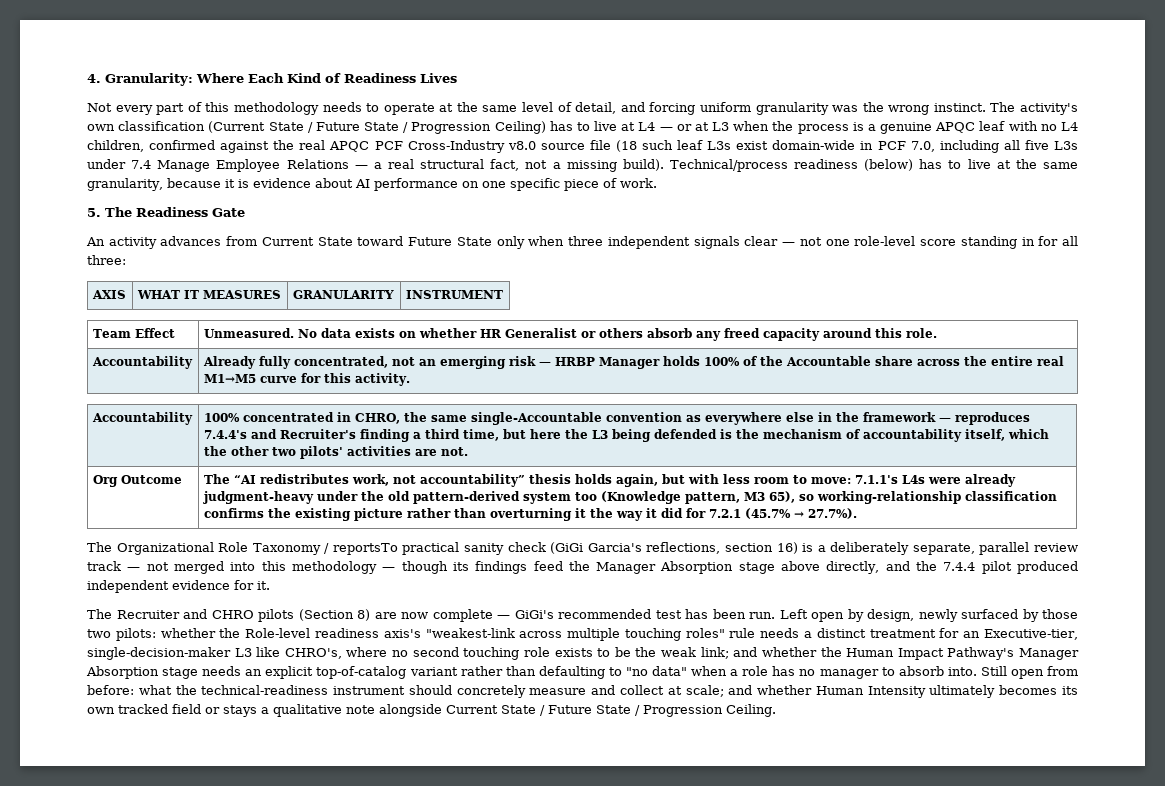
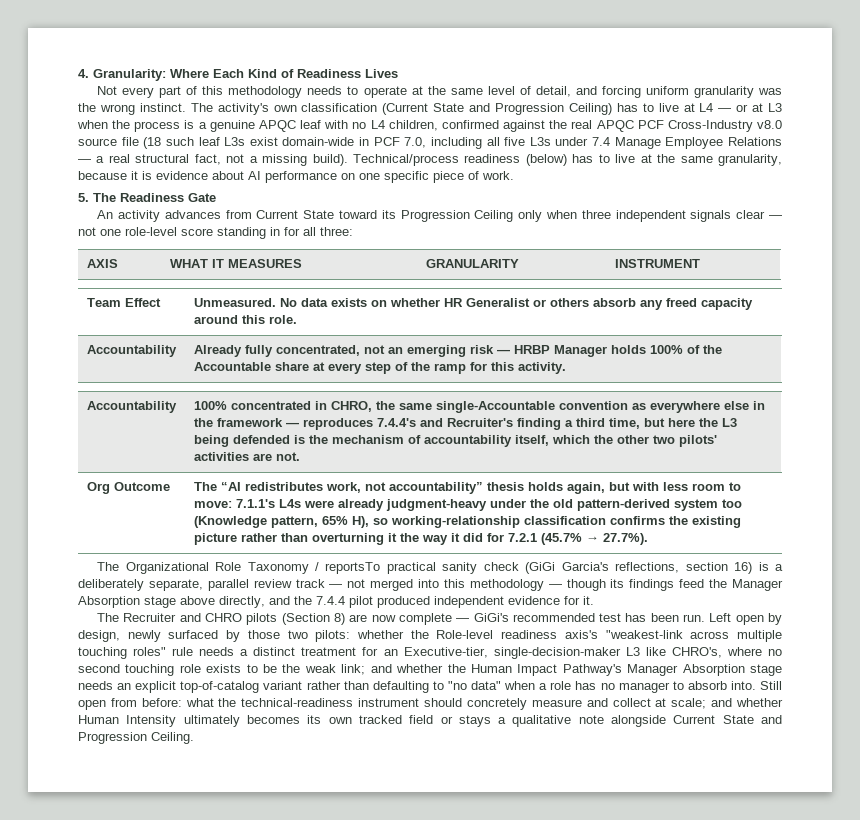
[307,122,409,133] / Future State / -> [469,103,491,112] and
[408,237,492,246] Future State -> [381,210,514,222] its Progression Ceiling
[916,356,1064,366] [203,374,297,383] across the entire real M1→M5 curve -> [312,362,466,374] at every step of the ramp
[743,491,795,503] M3 65), -> [321,516,369,528] 65% H),
[540,705,640,716] / Future State / -> [761,715,782,724] and

